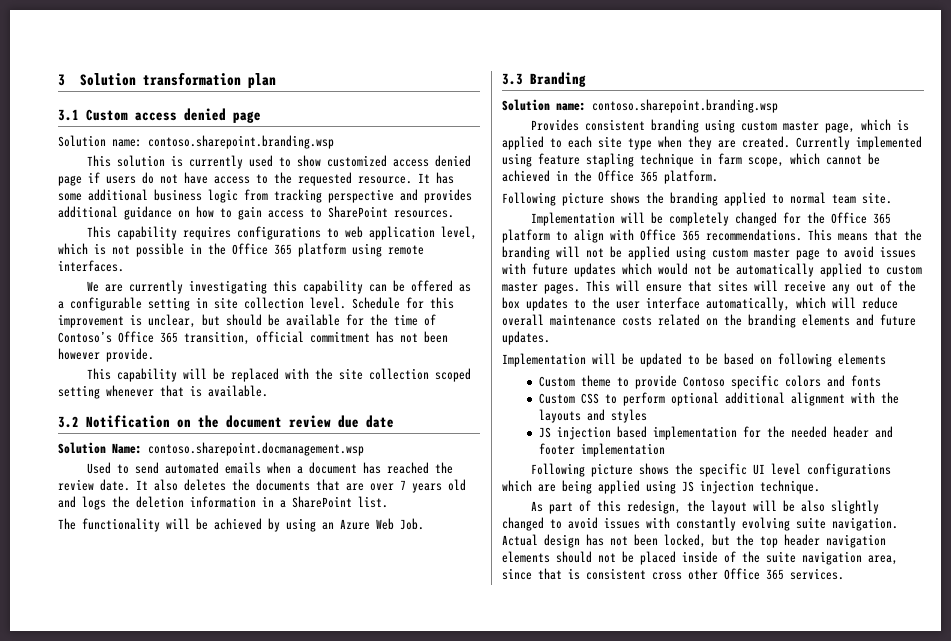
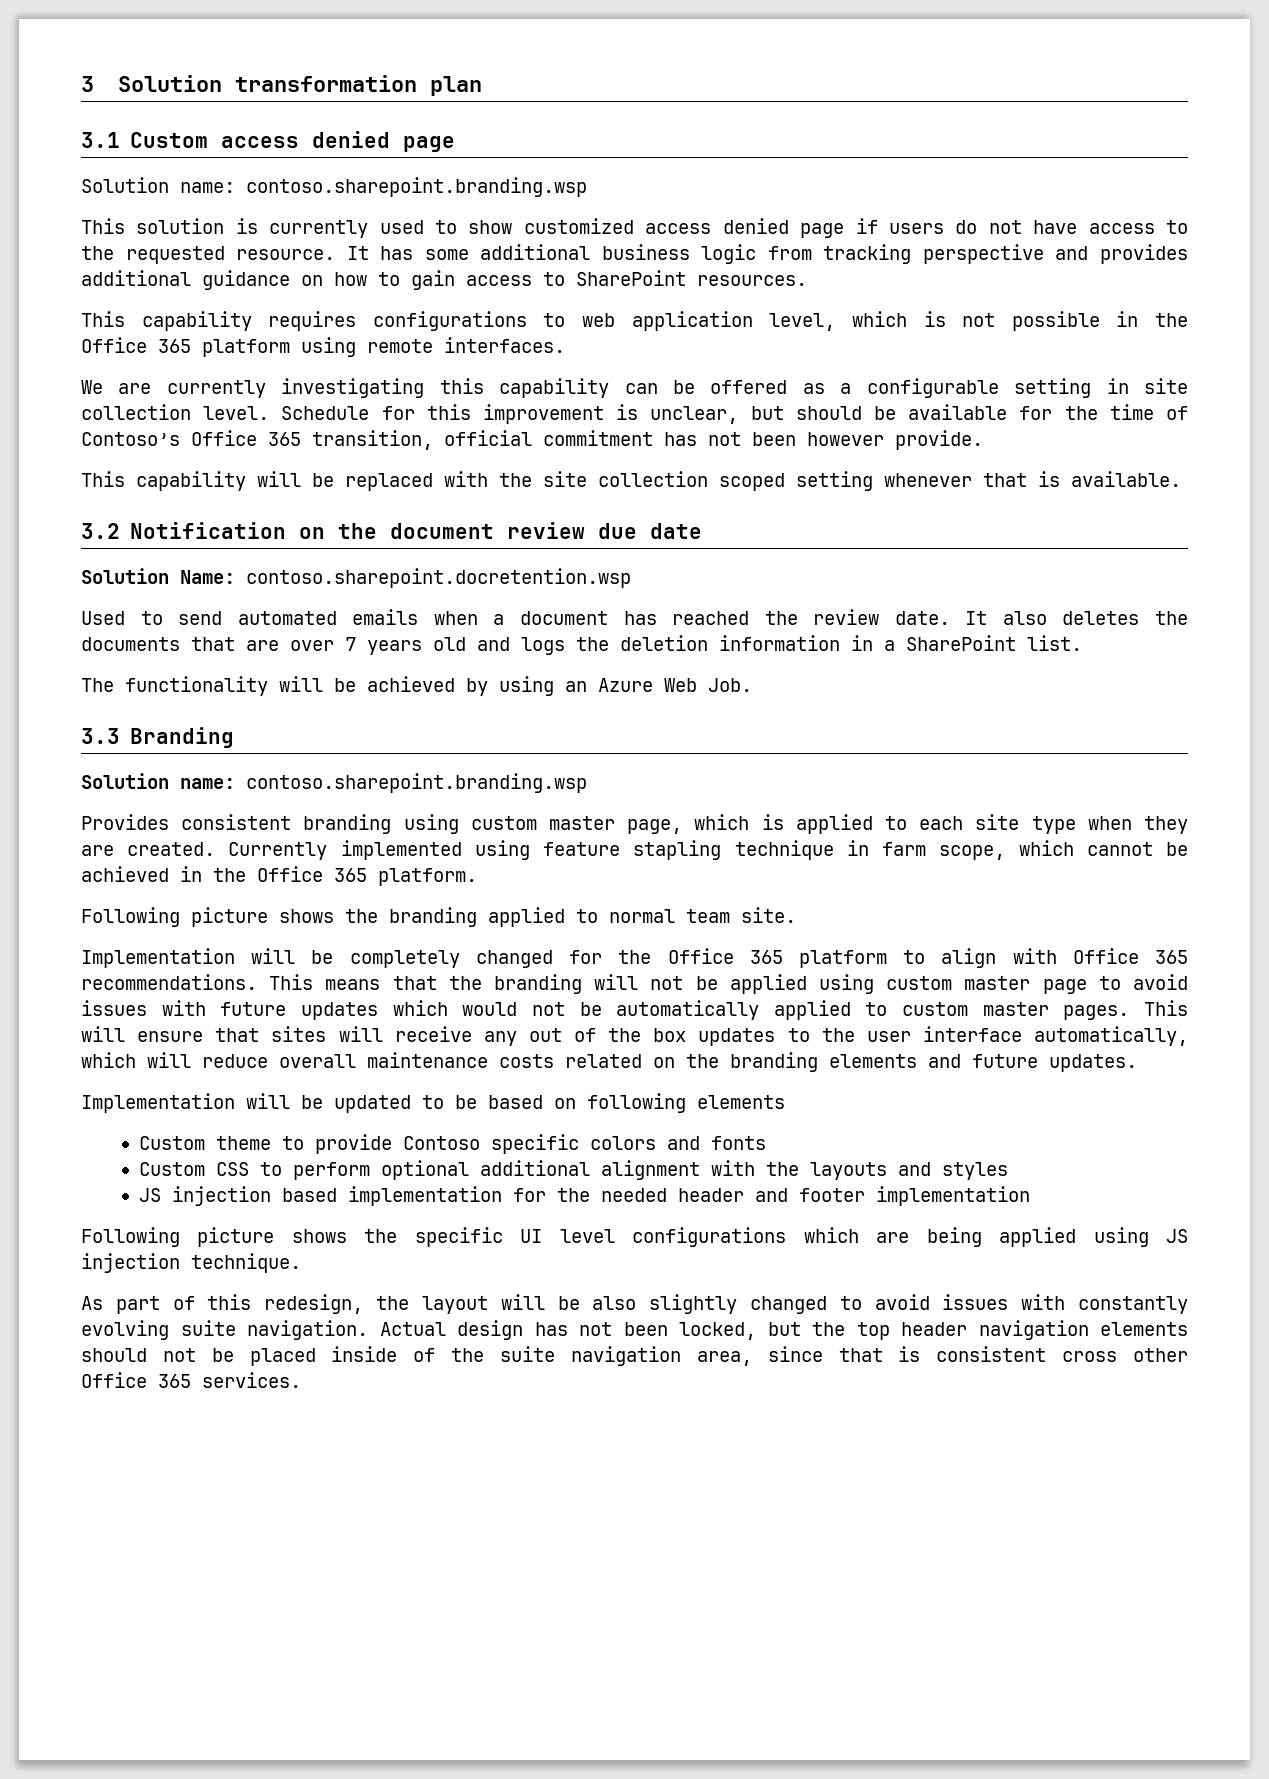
[148,442,364,456] contoso.sharepoint.docmanagement.wsp -> [246,568,631,588] contoso.sharepoint.docretention.wsp

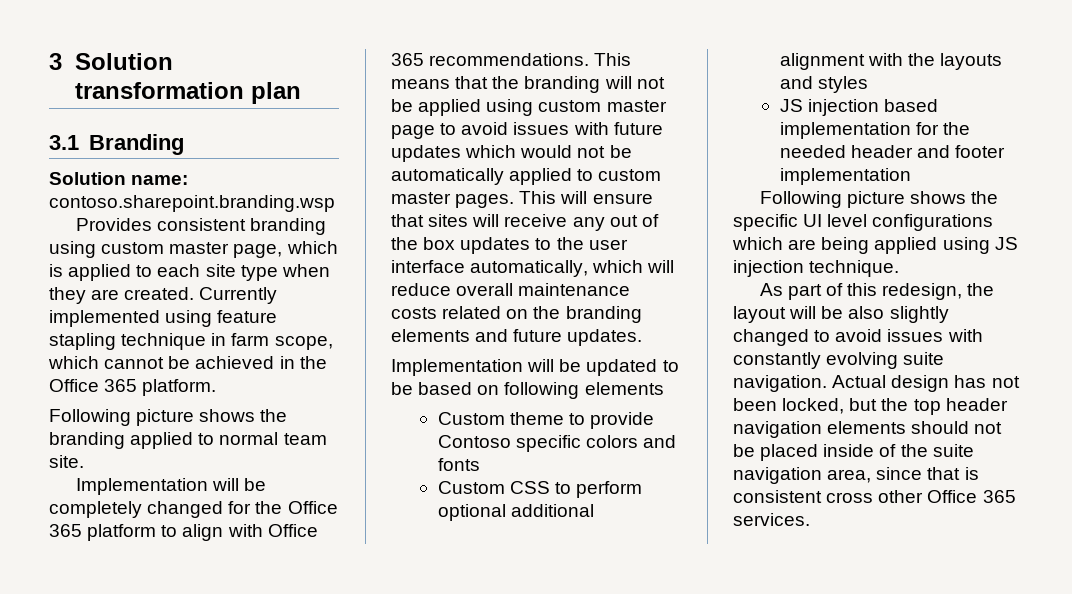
[129,131,455,152] [81,177,587,197] [81,218,1188,238] [81,244,1188,264] [81,270,807,290] [81,311,1188,331] [81,337,565,357] [81,378,1188,398] [81,404,1189,424] [81,430,983,450] [81,471,1181,491] [81,522,702,539] [81,568,631,588] [81,609,1188,625] [81,635,1082,655] [81,676,752,696] [81,728,120,744] Custom access denied page // Solution name: contoso.sharepoint.branding.wsp // This solution is currently used to show customized access denied page if users do not have access to the requested resource. It has some additional business logic from tracking perspective and provides additional guidance on how to gain access to SharePoint resources. // This capability requires configurations to web application level, which is not possible in the Office 365 platform using remote interfaces. // We are currently investigating this capability can be offered as a configurable setting in site collection level. Schedule for this improvement is unclear, but should be available for the time of Contoso’s Office 365 transition, official commitment has not been however provide. // This capability will be replaced with the site collection scoped setting whenever that is available. // 3.2 Notification on the document review due date // Solution Name: contoso.sharepoint.docretention.wsp // Used to send automated emails when a document has reached the review date. It also deletes the documents that are over 7 years old and logs the deletion information in a SharePoint list. // The functionality will be achieved by using an Azure Web Job. // 3.3 -> (79, 142) none

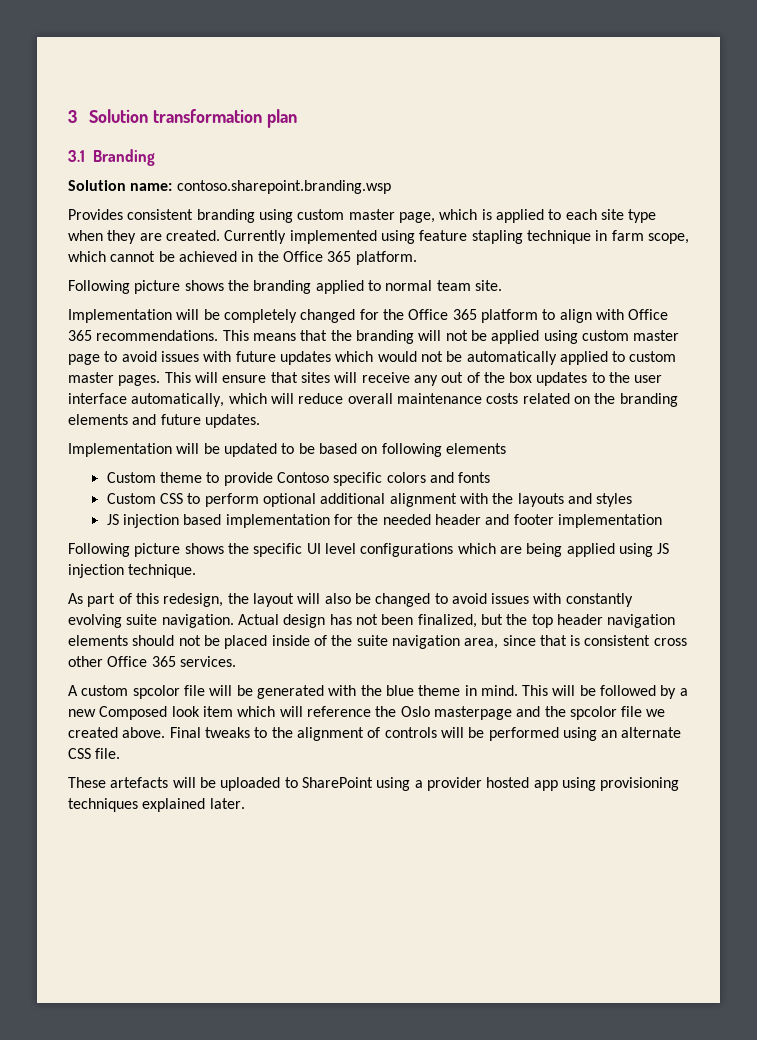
[821,306,949,323] be also slightly -> [324,593,371,604] also be
[782,398,845,414] locked, -> [417,614,477,628] finalized,
(810, 519) none -> [68,685,688,699] [68,706,666,720] [68,727,682,741] [68,748,121,759] [68,777,680,791] [68,798,245,812] // A custom spcolor file will be generated with the blue theme in mind. This will be followed by a new Composed look item which will reference the Oslo masterpage and the spcolor file we created above. Final tweaks to the alignment of controls will be performed using an alternate CSS file. // These artefacts will be uploaded to SharePoint using a provider hosted app using provisioning techniques explained later.

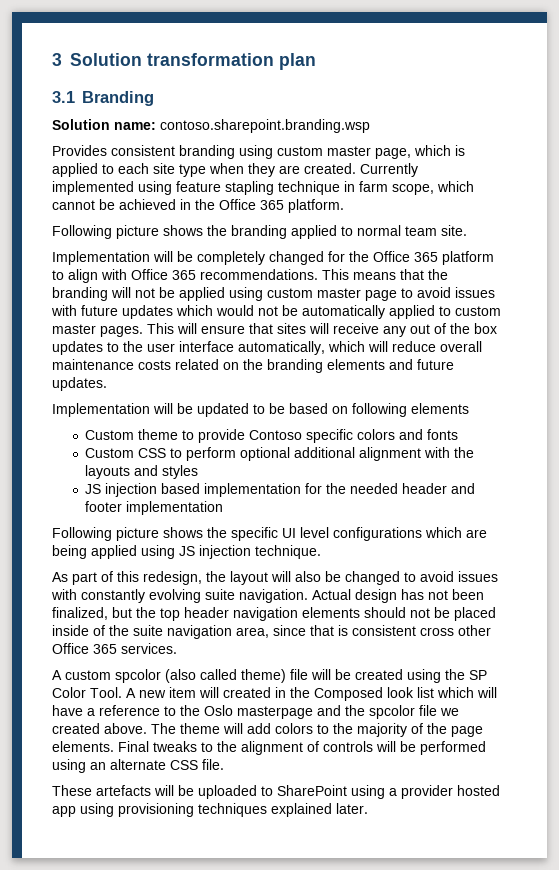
[183,685,688,699] [68,709,96,717] file will be generated with the blue theme in mind. This will be followed by a new -> [165,669,487,683] [52,687,310,698] (also called theme) file will be created using the SP Color Tool. A new item will created in the
[202,706,371,717] item which will reference -> [417,687,497,698] [52,705,176,716] list which will have a reference to
(166, 732) none -> [151,723,483,737] [52,741,114,752] The theme will add colors to the majority of the page elements.

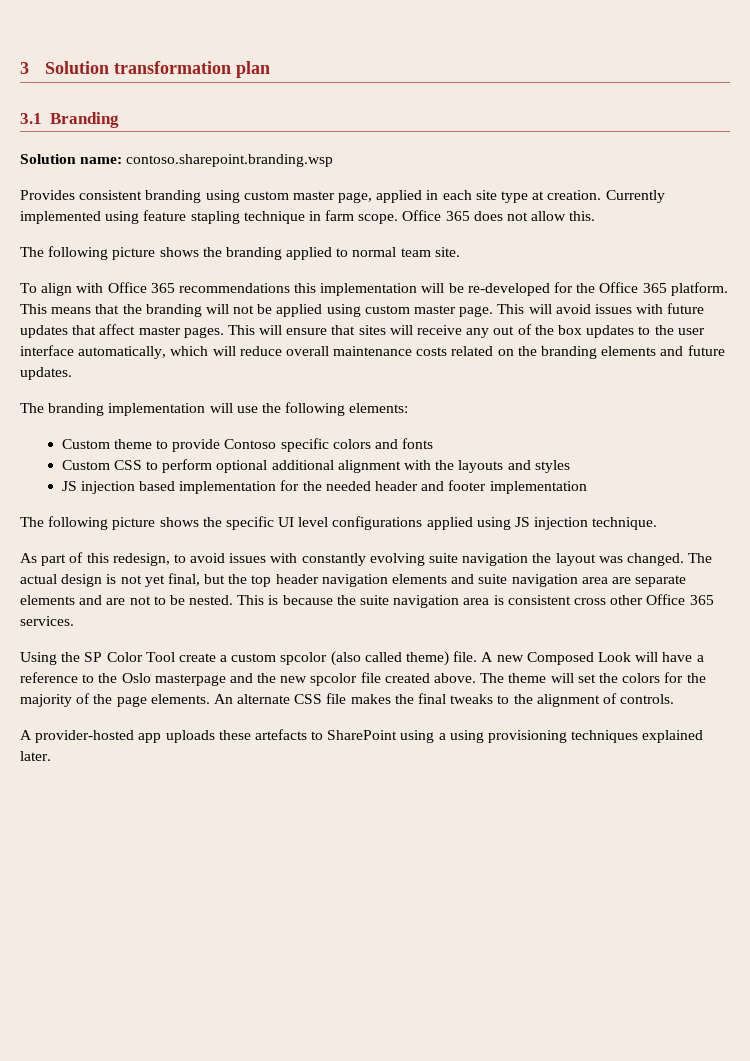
[414,145,465,156] [52,163,356,177] which is applied to each site type when they are created. -> [376,190,602,203] applied in each site type at creation.
[392,181,474,195] [52,199,344,213] [52,225,112,239] scope, which cannot be achieved in the Office 365 platform. // Following -> [358,210,596,224] [20,246,109,260] scope. Office 365 does not allow this. // The following
[52,251,494,265] [52,269,318,283] Implementation will be completely changed for the Office 365 platform to align with Office 365 recommendations. -> [20,282,728,296] To align with Office 365 recommendations this implementation will be re-developed for the Office 365 platform.
[365,288,413,301] page to -> [459,304,552,317] page. This will
[176,305,501,319] which would not be automatically applied to custom -> [72,324,136,335] that affect
[52,403,469,417] Implementation will be updated to be based on following elements -> [20,402,409,416] The branding implementation will use the following elements:
[52,527,112,541] Following -> [20,516,109,530] The following
[425,527,487,538] [52,545,87,559] which are being -> (423, 523) none
[206,571,400,585] the layout will also be changed -> (170, 559) none
[239,589,484,603] [52,607,108,620] navigation. Actual design has not been finalized, -> [462,553,713,566] [20,573,200,587] navigation the layout was changed. The actual design is not yet final,
[364,607,496,621] [52,625,334,639] should not be placed inside of the suite navigation area, since that -> [451,574,687,587] [20,595,490,608] and suite navigation area are separate elements and are not to be nested. This is because the suite navigation area
[52,670,62,680] A -> [20,652,228,665] Using the SP Color Tool create a
[290,669,487,683] [52,687,474,701] file will be created using the SP Color Tool. A new item will created in the Composed look list which -> [453,651,631,665] file. A new Composed Look
(365, 710) none -> [280,676,308,683] new
[440,708,459,716] we -> (381, 677) none
[247,723,329,734] add colors to -> [577,672,684,683] set the colors for
[118,741,149,752] Final -> [213,693,447,704] An alternate CSS file makes the final
[323,741,486,755] [52,759,224,773] [52,785,257,799] controls will be performed using an alternate CSS file. // These artefacts will be uploaded -> [620,694,675,704] [20,729,307,743] controls. // A provider-hosted app uploads these artefacts
[401,785,500,799] [52,806,76,817] provider hosted app -> (446, 736) none

